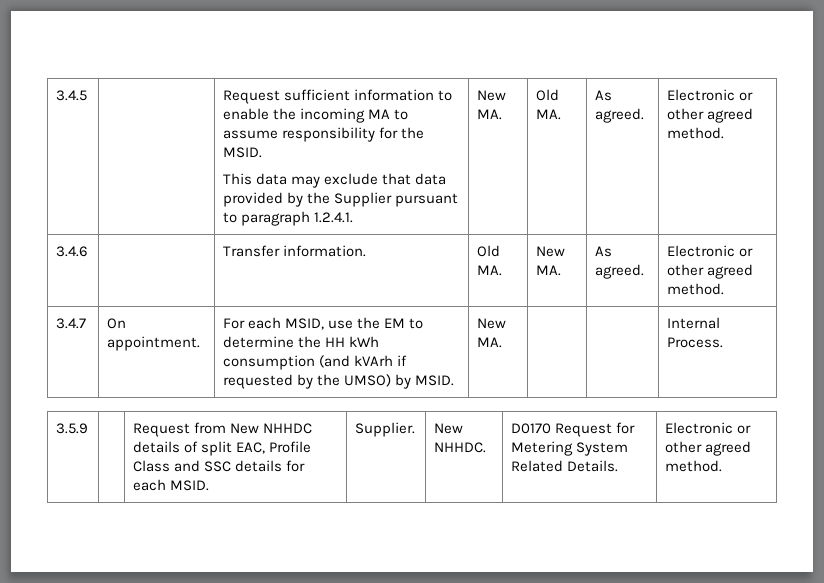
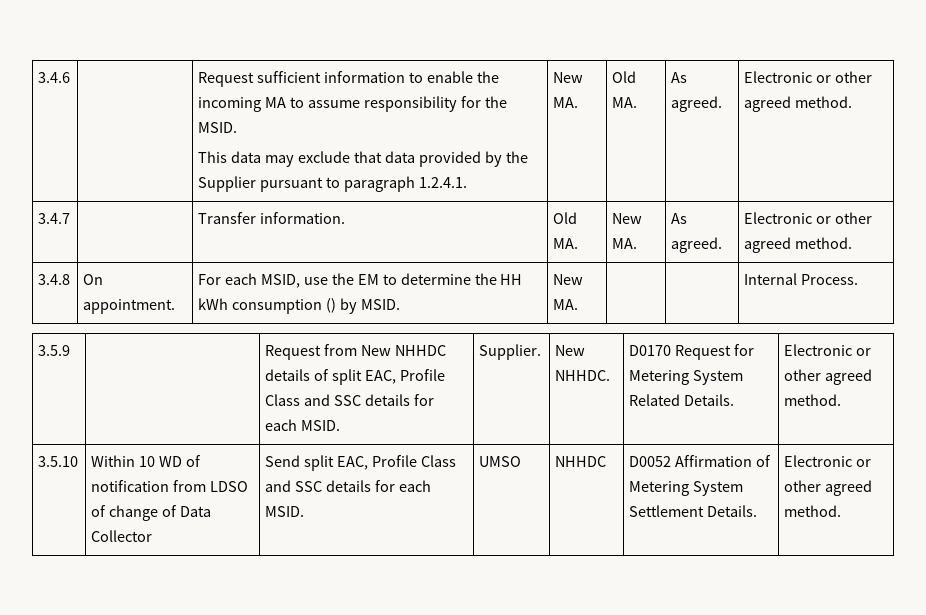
[56,90,88,101] 3.4.5 -> [38,72,71,83] 3.4.6
[56,246,89,257] 3.4.6 -> [38,213,71,224] 3.4.7
[56,318,87,329] 3.4.7 -> [38,274,71,285] 3.4.8
[319,355,408,368] [223,374,392,389] (and kVArh if requested by the UMSO) -> [326,298,337,313] ()
(723, 466) none -> [38,456,79,467] [91,455,201,467] [91,480,249,492] [91,505,211,521] [91,530,153,542] [265,455,456,471] [265,480,431,492] [265,506,305,517] [479,456,522,467] [555,456,607,467] [629,455,772,467] [629,481,744,496] [629,505,758,517] [784,455,872,467] [784,480,873,496] [784,505,842,517] // 3.5.10 | Within 10 WD of notification from LDSO of change of Data Collector | Send split EAC, Profile Class and SSC details for each MSID. | UMSO | NHHDC | D0052 Affirmation of Metering System Settlement Details. | Electronic or other agreed method.

